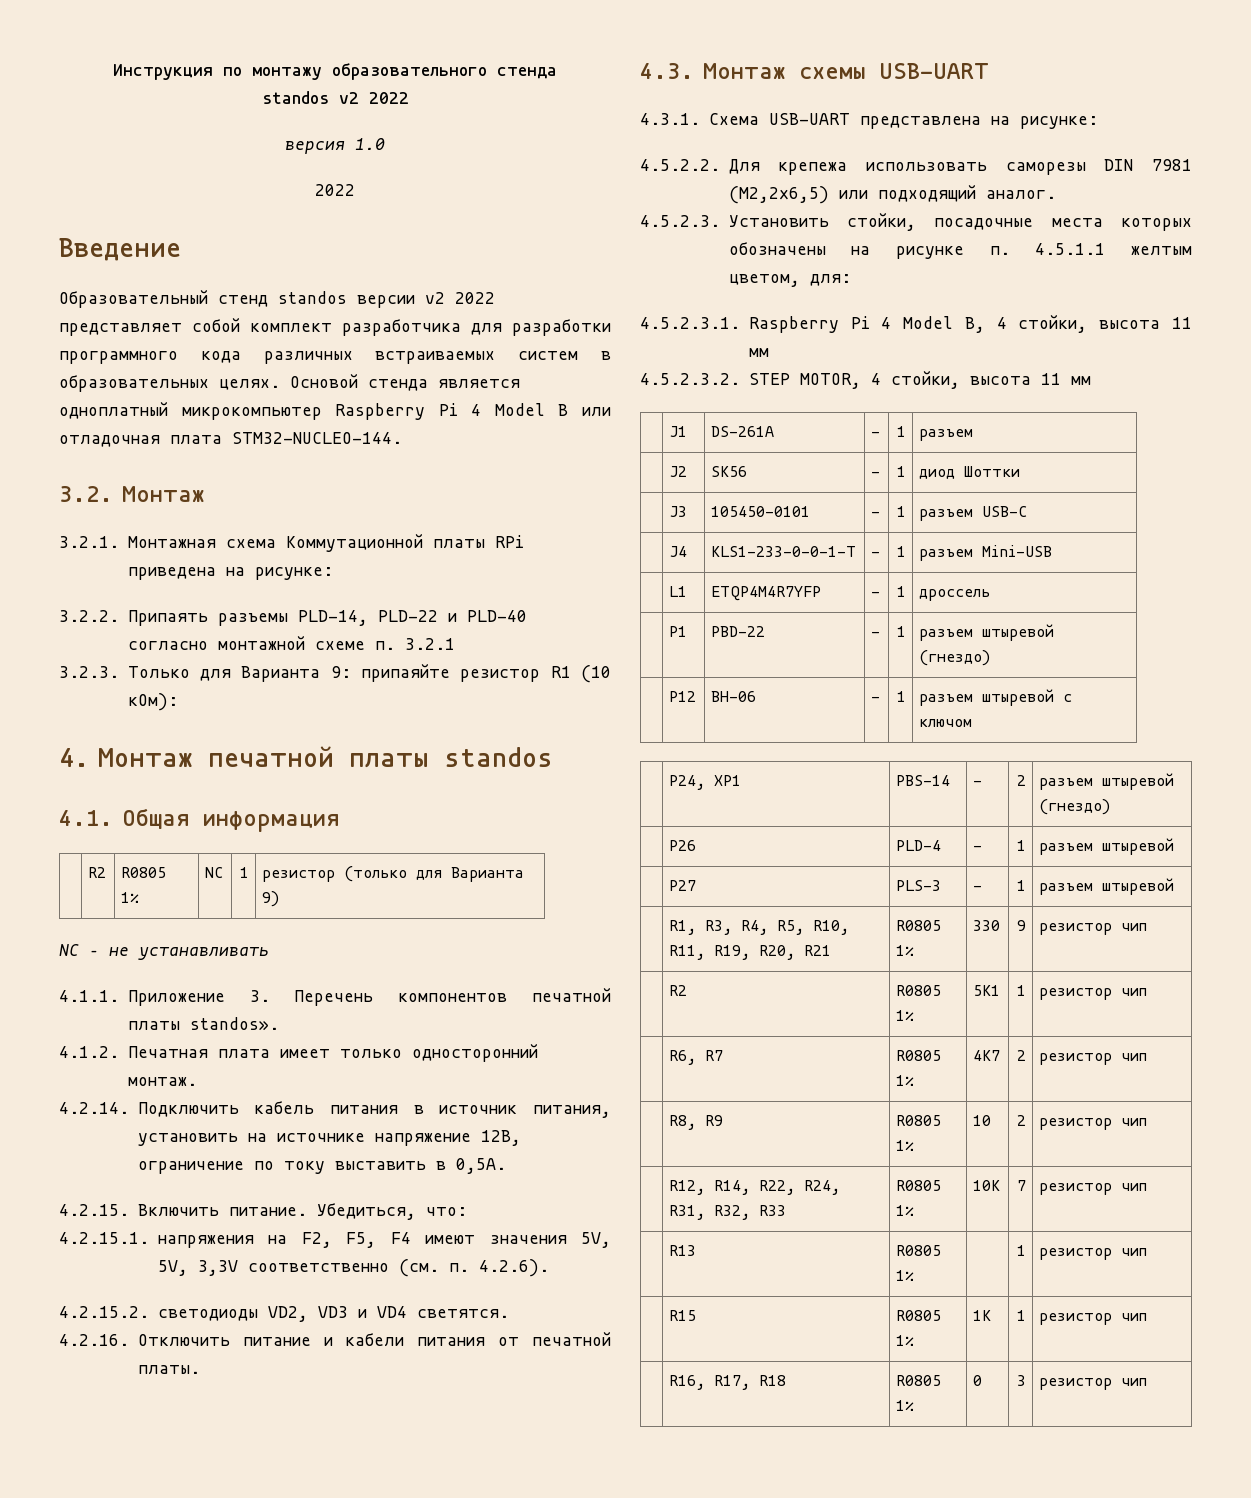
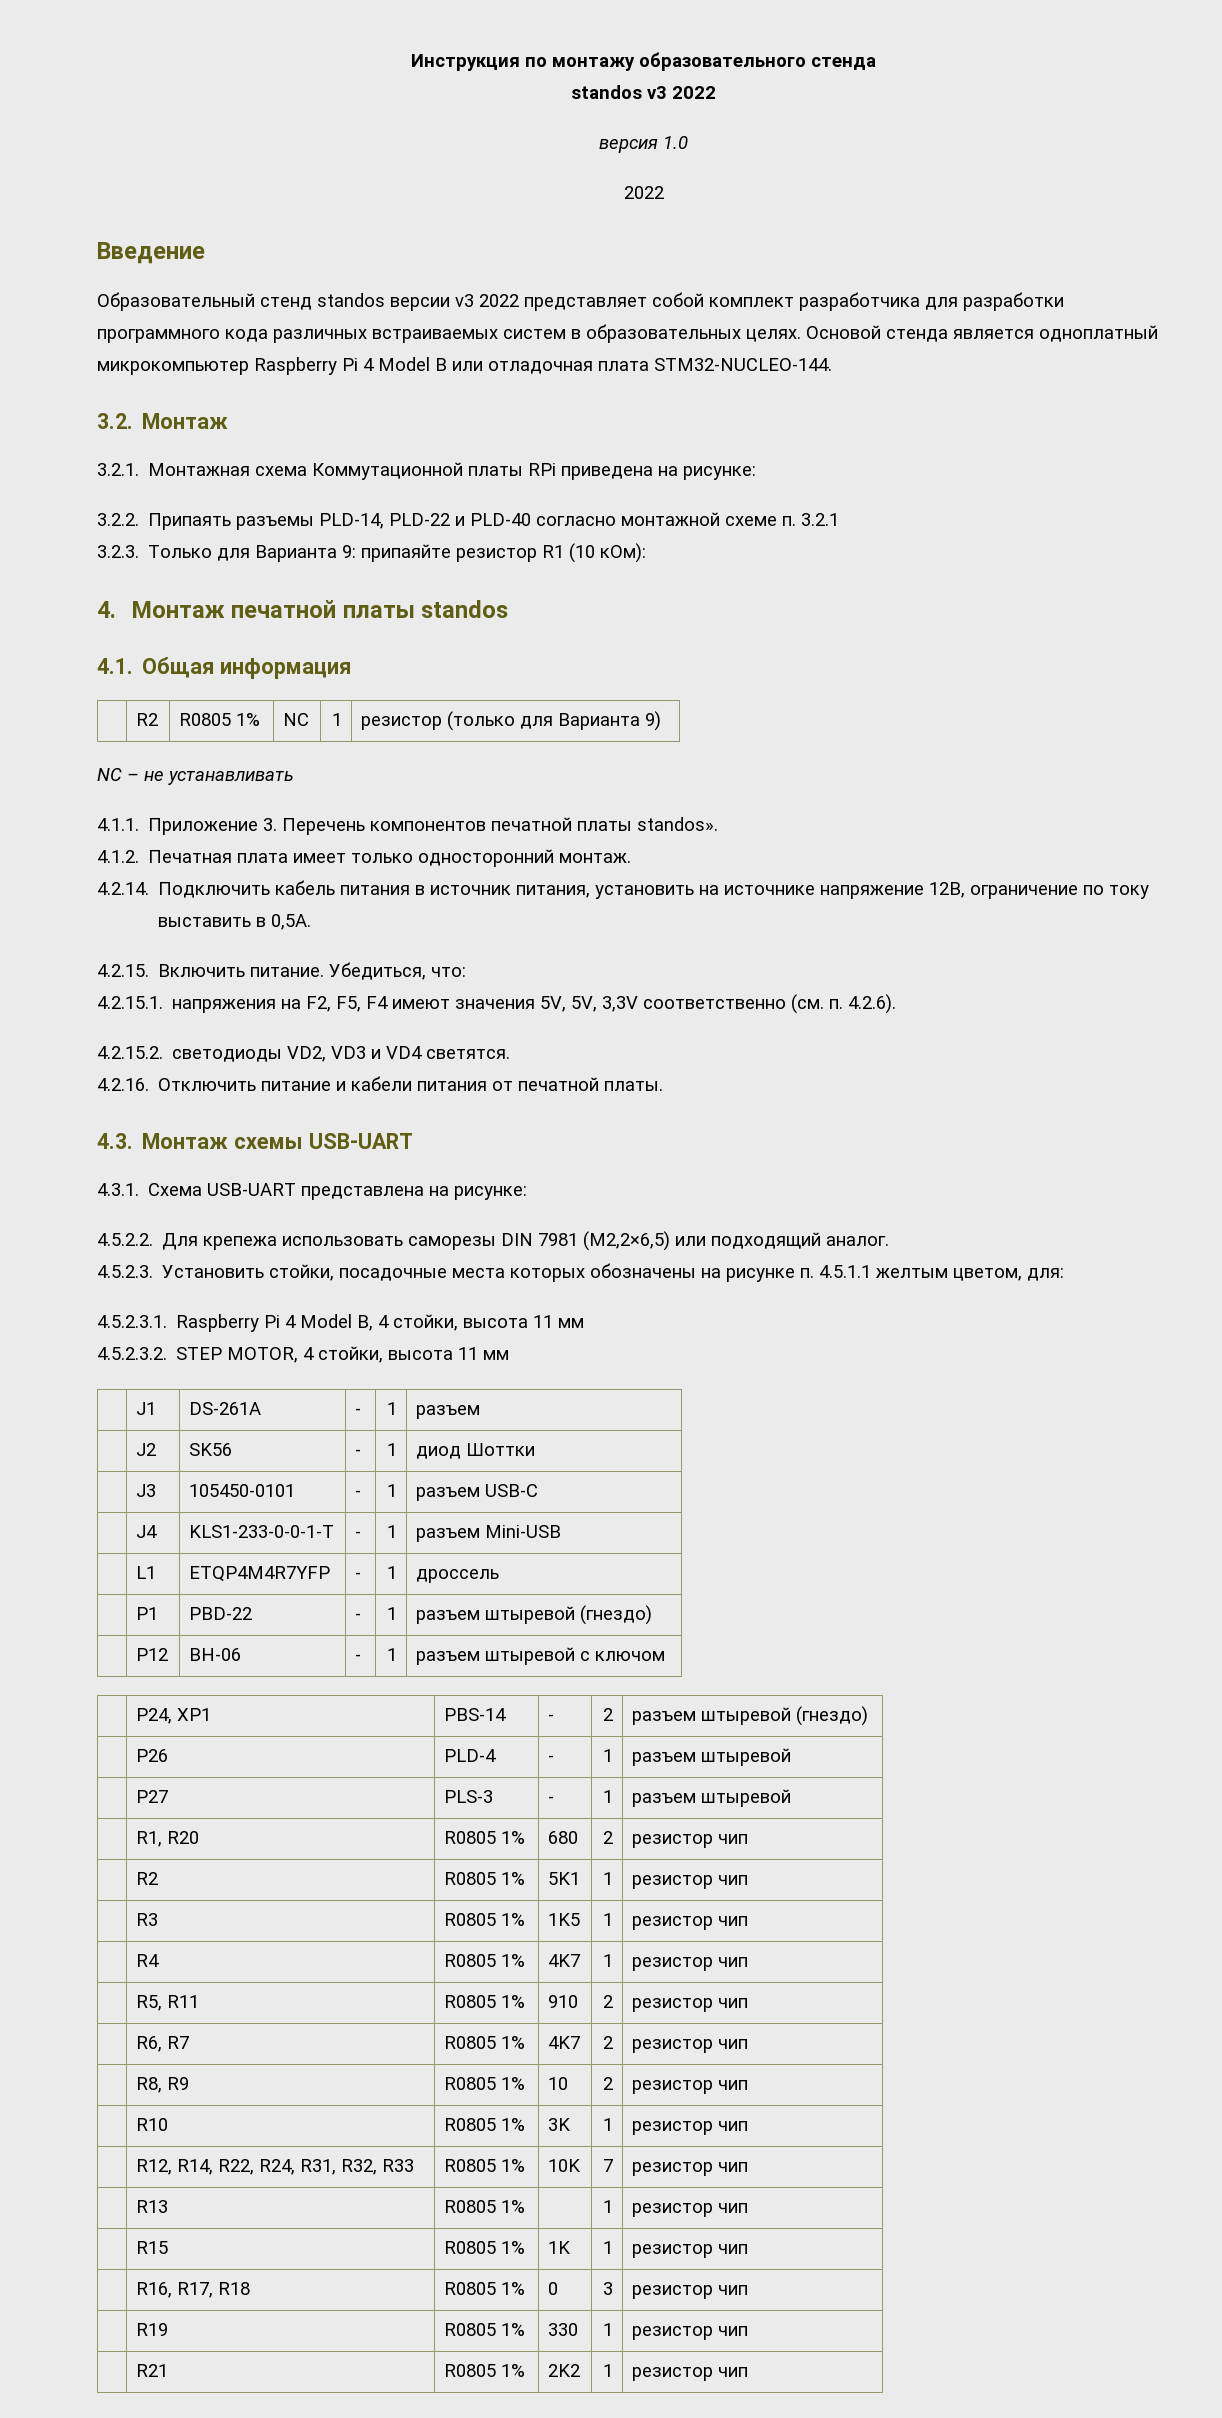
[338,92,359,104] v2 -> [647,86,667,99] v3
[425,292,445,304] v2 -> [455,294,474,307] v3
[705,920,850,935] [669,945,832,960] [896,920,942,931] [896,945,915,956] [973,920,1001,931] [1016,920,1026,931] R3, R4, R5, R10, R11, R19, R20, R21 | R0805 1% | 330 | 9 -> [167,1831,200,1844] [444,1831,526,1844] [548,1831,579,1844] [602,1831,613,1844] R20 | R0805 1% | 680 | 2
(1148, 992) none -> [136,1913,159,1926] [444,1913,526,1926] [548,1913,581,1926] [602,1913,613,1926] [632,1916,749,1930] [136,1954,160,1967] [444,1954,526,1967] [548,1954,581,1967] [602,1954,613,1967] [632,1957,749,1971] [136,1995,200,2011] [444,1995,526,2008] [548,1995,579,2008] [602,1995,613,2008] [632,1998,749,2012] // | R3 | R0805 1% | 1K5 | 1 | резистор чип // | R4 | R0805 1% | 4K7 | 1 | резистор чип // | R5, R11 | R0805 1% | 910 | 2 | резистор чип
(1148, 1122) none -> [136,2118,169,2131] [444,2118,526,2131] [548,2118,572,2131] [602,2118,613,2131] [632,2121,749,2135] // | R10 | R0805 1% | 3K | 1 | резистор чип
(1148, 1382) none -> [136,2323,169,2336] [444,2323,526,2336] [548,2323,579,2336] [602,2323,613,2336] [632,2326,749,2340] [136,2364,169,2377] [444,2364,526,2377] [548,2364,581,2377] [602,2364,613,2377] [632,2367,749,2381] // | R19 | R0805 1% | 330 | 1 | резистор чип // | R21 | R0805 1% | 2K2 | 1 | резистор чип

